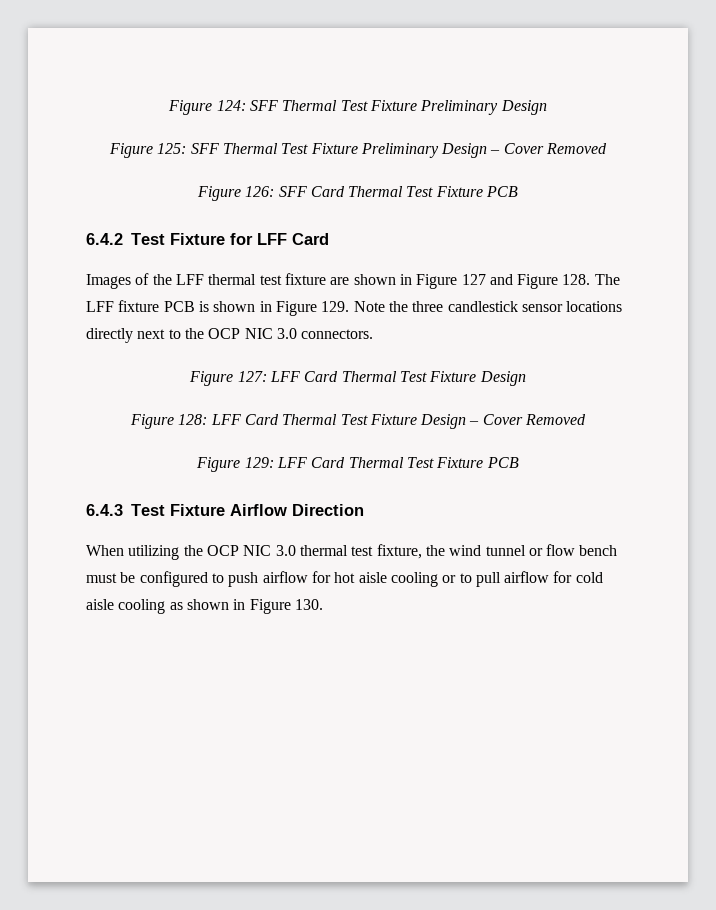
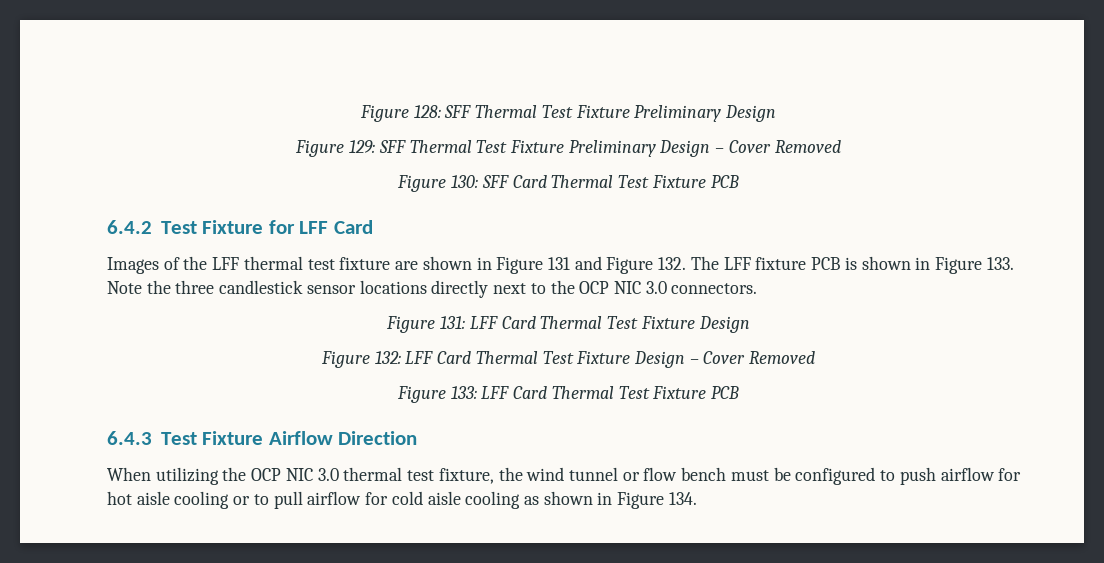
[168,100,246,115] Figure 124: -> [359,105,441,122] Figure 128:
[157,143,187,154] 125: -> [349,140,376,153] 129:
[245,186,275,197] 126: -> [451,175,479,188] 130:
[461,274,486,285] 127 -> [547,257,570,270] 131
[562,274,591,285] 128. -> [658,257,687,270] 132.
[321,301,350,312] 129. -> [986,257,1014,270] 133.
[237,371,267,382] 127: -> [440,316,466,329] 131:
[178,414,208,425] 128: -> [374,351,401,364] 132:
[244,457,274,468] 129: -> [450,386,477,399] 133:
[294,599,323,610] 130. -> [668,492,697,505] 134.

